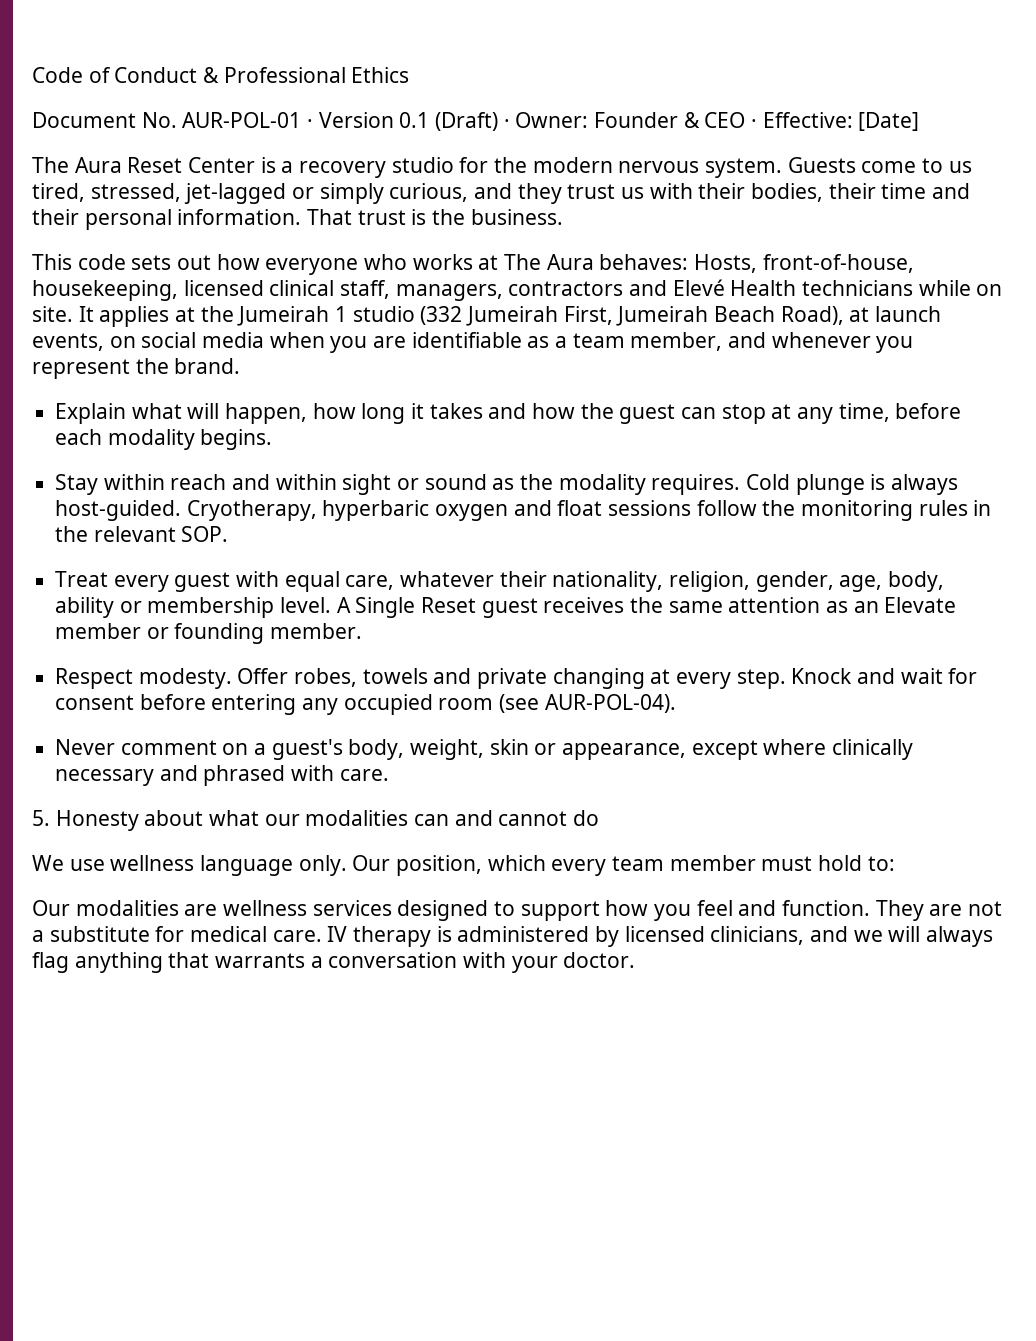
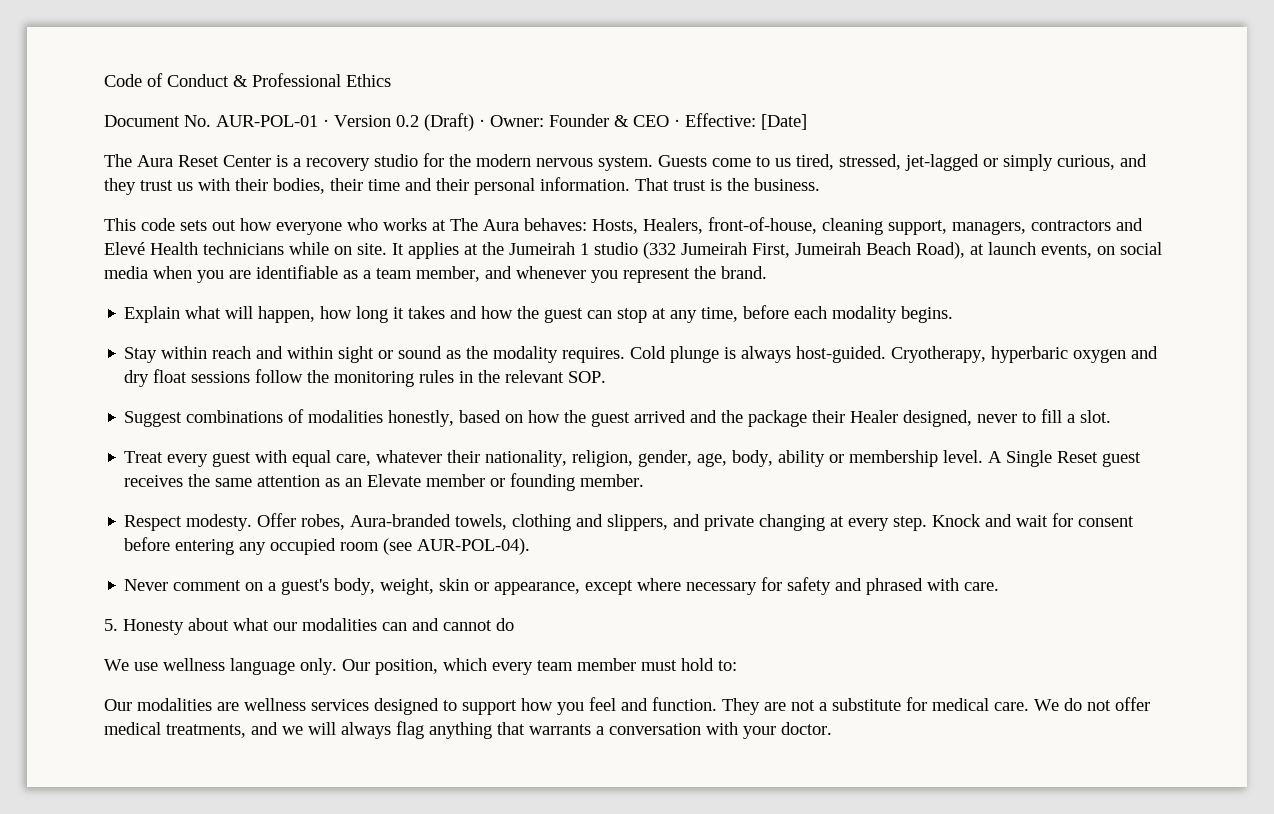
[399,112,430,128] 0.1 -> [396,115,419,127] 0.2
[762,254,914,273] [32,280,391,301] front-of-house, housekeeping, licensed clinical staff, -> [643,217,947,235] Healers, front-of-house, cleaning support,
(552, 508) none -> [124,370,150,387] dry
(229, 534) none -> [124,409,1112,427] // Suggest combinations of modalities honestly, based on how the guest arrived and the package their Healer designed, never to fill a slot.
[362,668,428,684] towels -> [350,514,669,531] Aura-branded towels, clothing and slippers,
[832,739,914,760] [55,769,155,786] clinically necessary -> [686,577,832,595] necessary for safety
[327,926,805,947] IV therapy is administered by licensed clinicians, -> [1034,697,1150,711] [104,722,246,738] We do not offer medical treatments,

